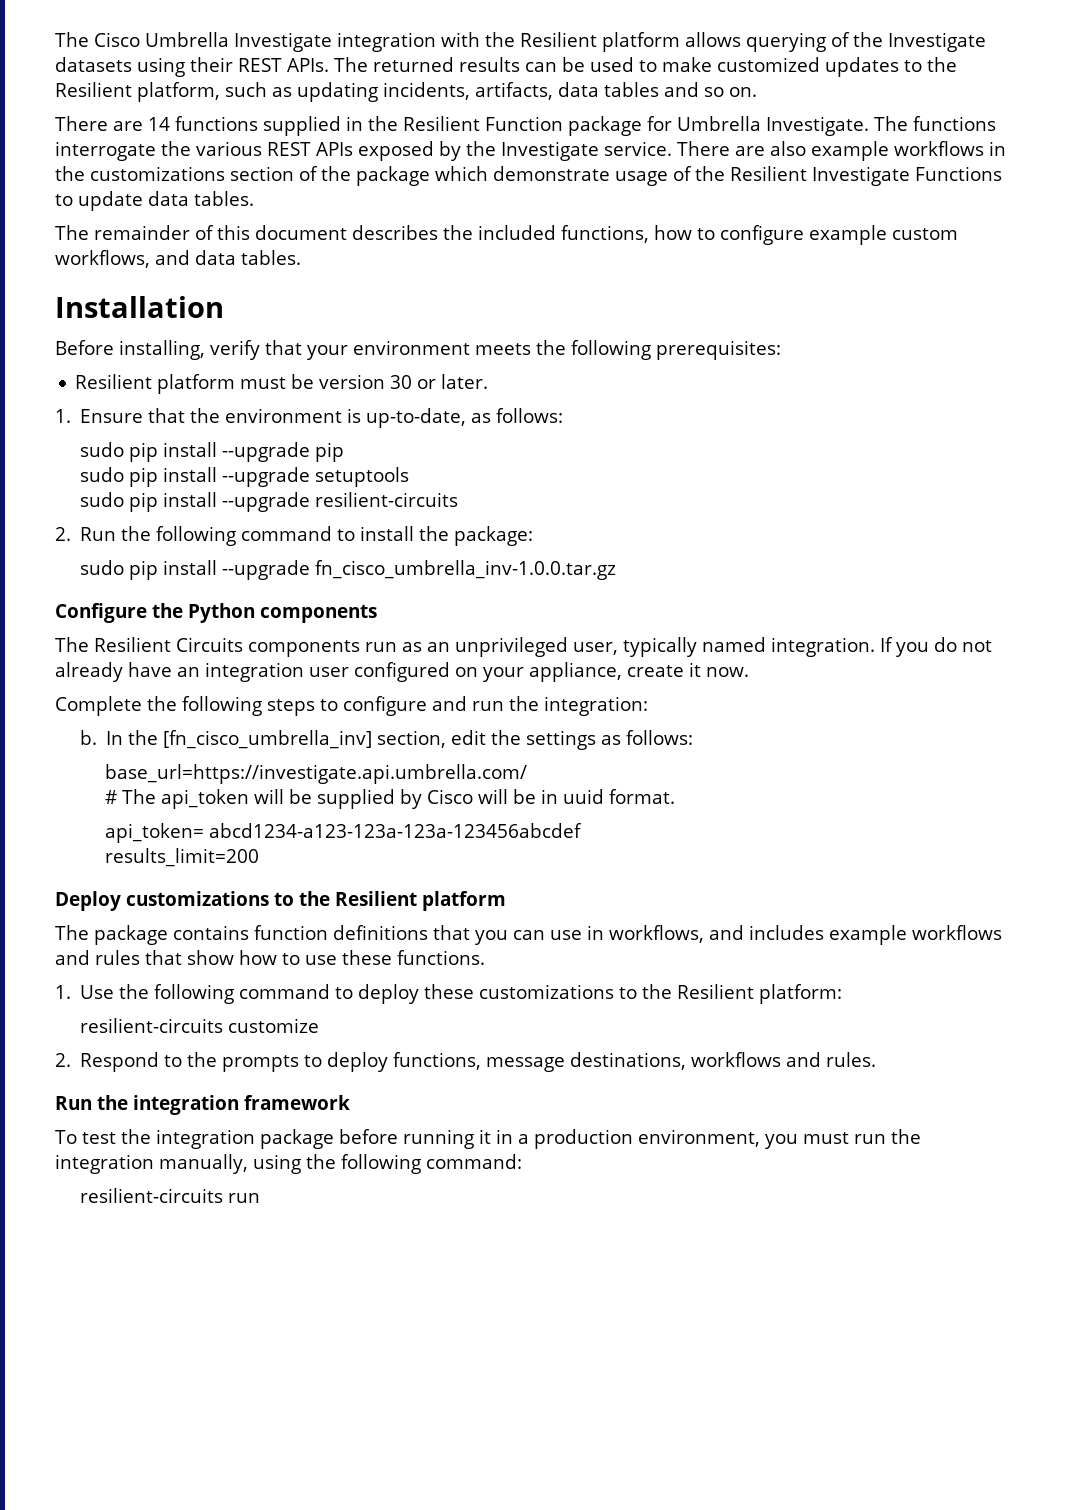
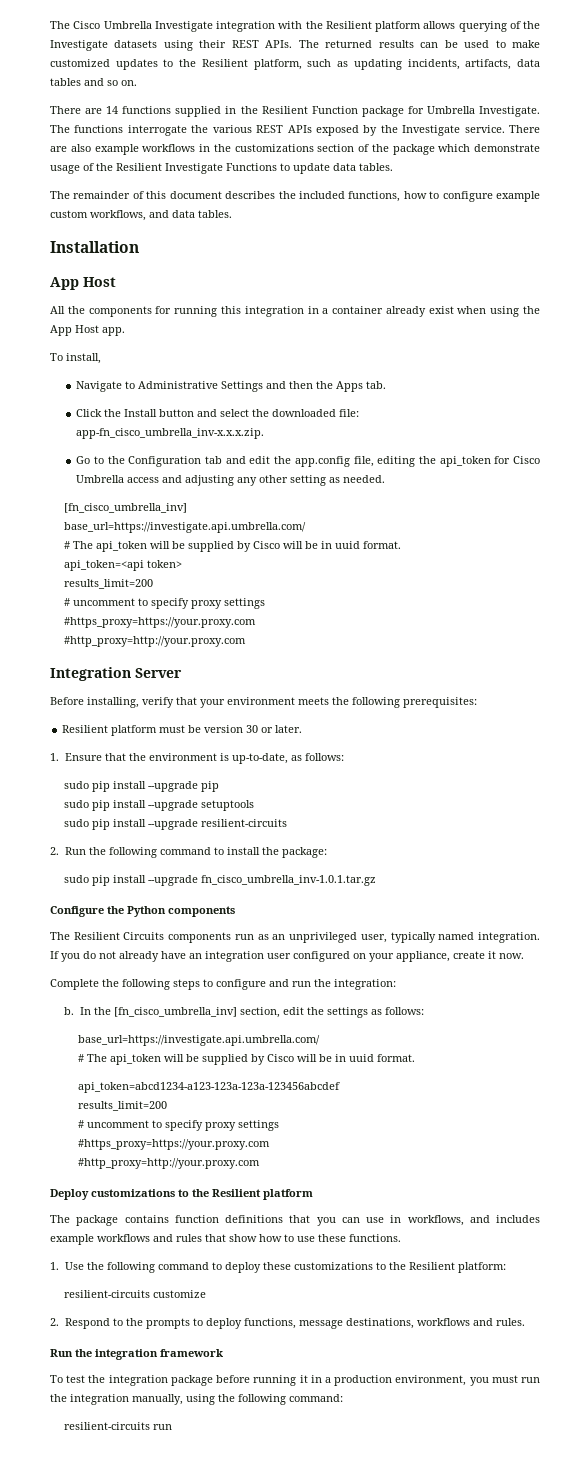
(224, 307) none -> [50,277,116,290] [50,306,540,317] [50,325,125,336] [50,353,101,364] [76,381,387,392] [76,409,360,417] [76,428,265,439] [76,456,540,467] [76,475,386,486] [64,503,188,513] [64,522,307,533] [64,541,402,552] [64,560,183,571] [64,579,154,589] [64,598,266,609] [64,617,257,628] [64,636,247,647] [50,667,182,681] // App Host // All the components for running this integration in a container already exist when using the App Host app. // To install, // Navigate to Administrative Settings and then the Apps tab. // Click the Install button and select the downloaded file: app-fn_cisco_umbrella_inv-x.x.x.zip. // Go to the Configuration tab and edit the app.config file, editing the api_token for Cisco Umbrella access and adjusting any other setting as needed. // [fn_cisco_umbrella_inv] // base_url=https://investigate.api.umbrella.com/ // # The api_token will be supplied by Cisco will be in uuid format. // api_token=<api token> // results_limit=200 // # uncomment to specify proxy settings // #https_proxy=https://your.proxy.com // #http_proxy=http://your.proxy.com // Integration Server
[315,560,617,580] fn_cisco_umbrella_inv-1.0.0.tar.gz -> [201,875,377,886] fn_cisco_umbrella_inv-1.0.1.tar.gz
[105,823,583,843] [105,848,260,867] api_token= abcd1234-a123-123a-123a-123456abcdef // results_limit=200 -> [78,1082,341,1093] [78,1101,168,1111] [78,1120,280,1131] [78,1139,271,1150] [78,1158,261,1169] api_token=abcd1234-a123-123a-123a-123456abcdef // results_limit=200 // # uncomment to specify proxy settings // #https_proxy=https://your.proxy.com // #http_proxy=http://your.proxy.com

